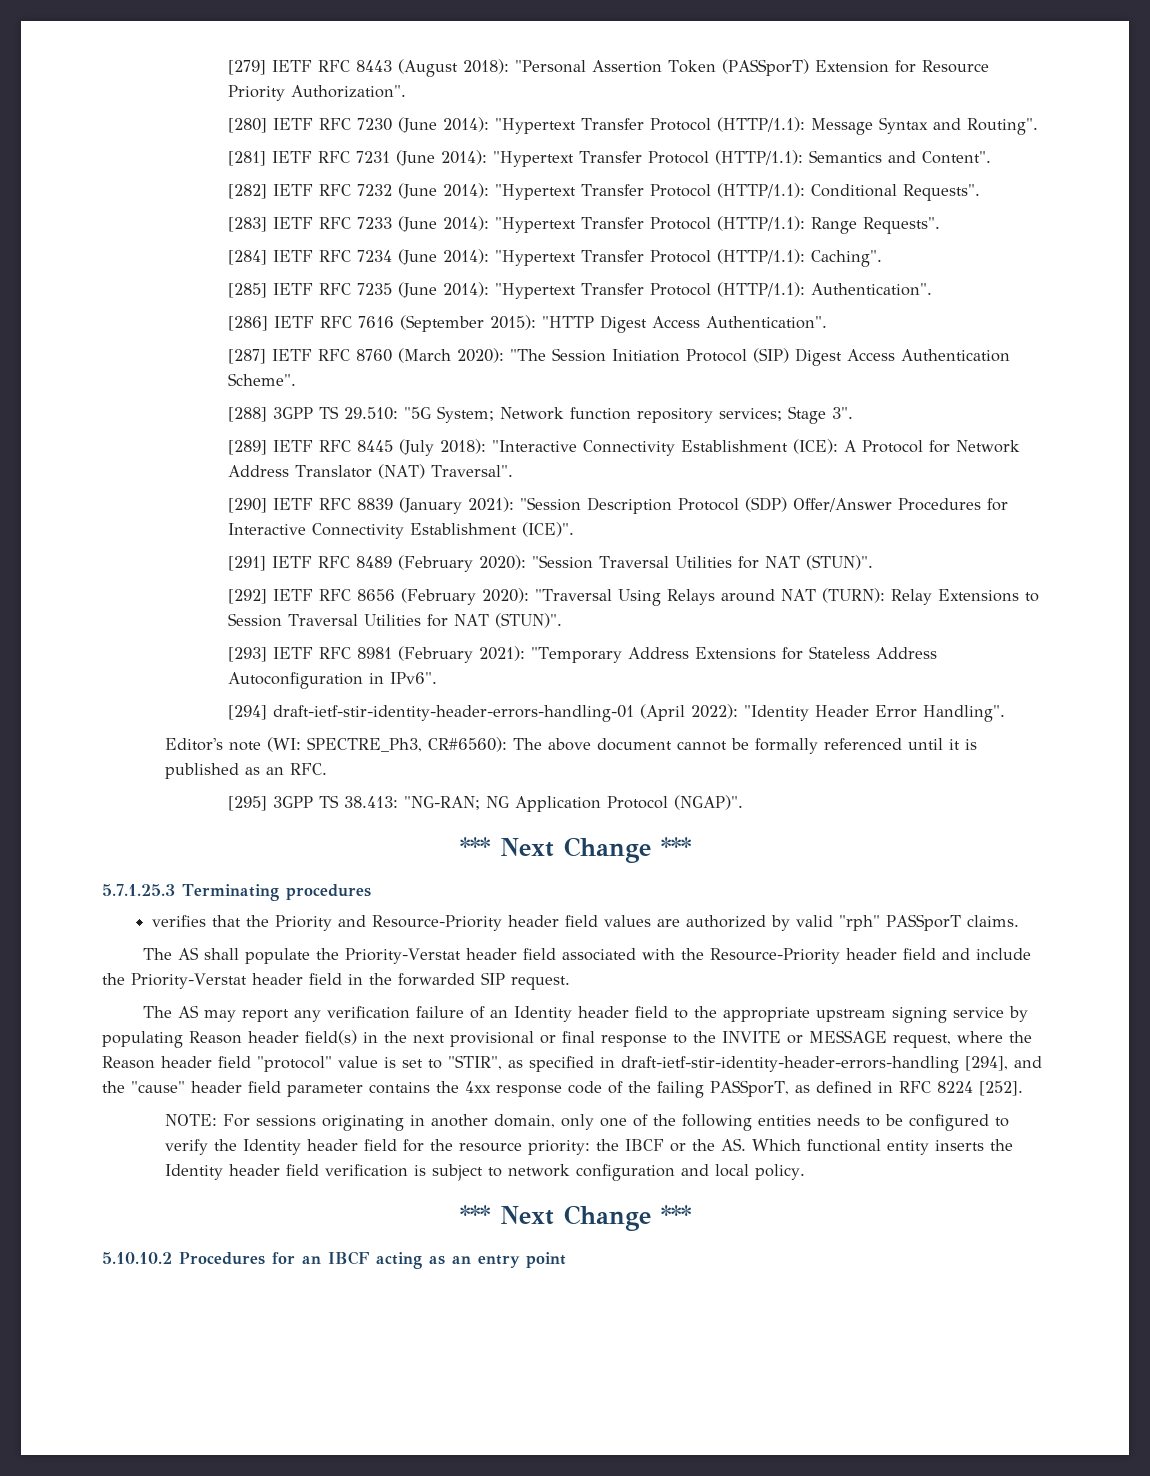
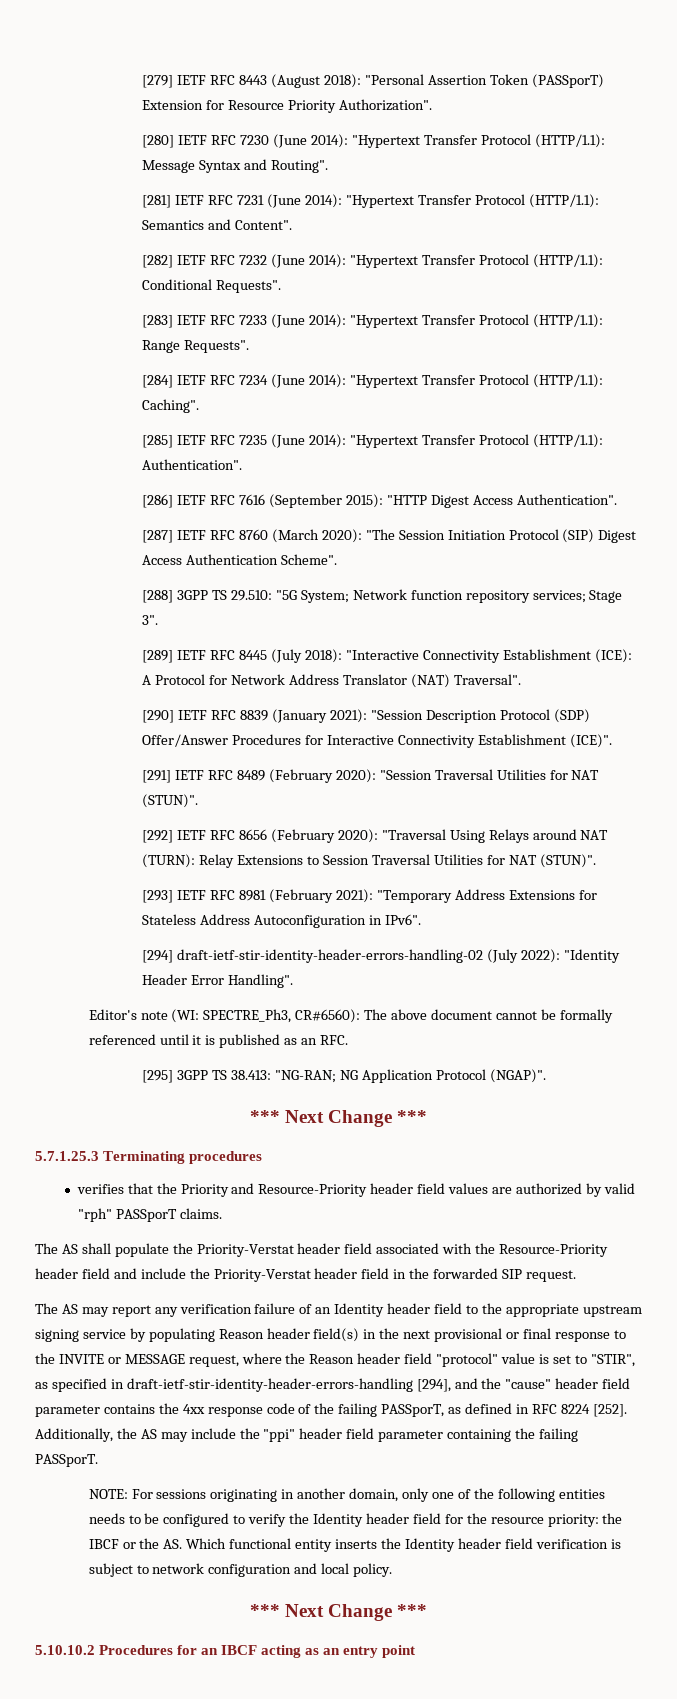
[273,704,686,722] draft-ietf-stir-identity-header-errors-handling-01 (April -> [177,949,519,963] draft-ietf-stir-identity-header-errors-handling-02 (July
(1023, 1088) none -> [35,1428,578,1442] [35,1454,98,1467] Additionally, the AS may include the "ppi" header field parameter containing the failing PASSporT.

